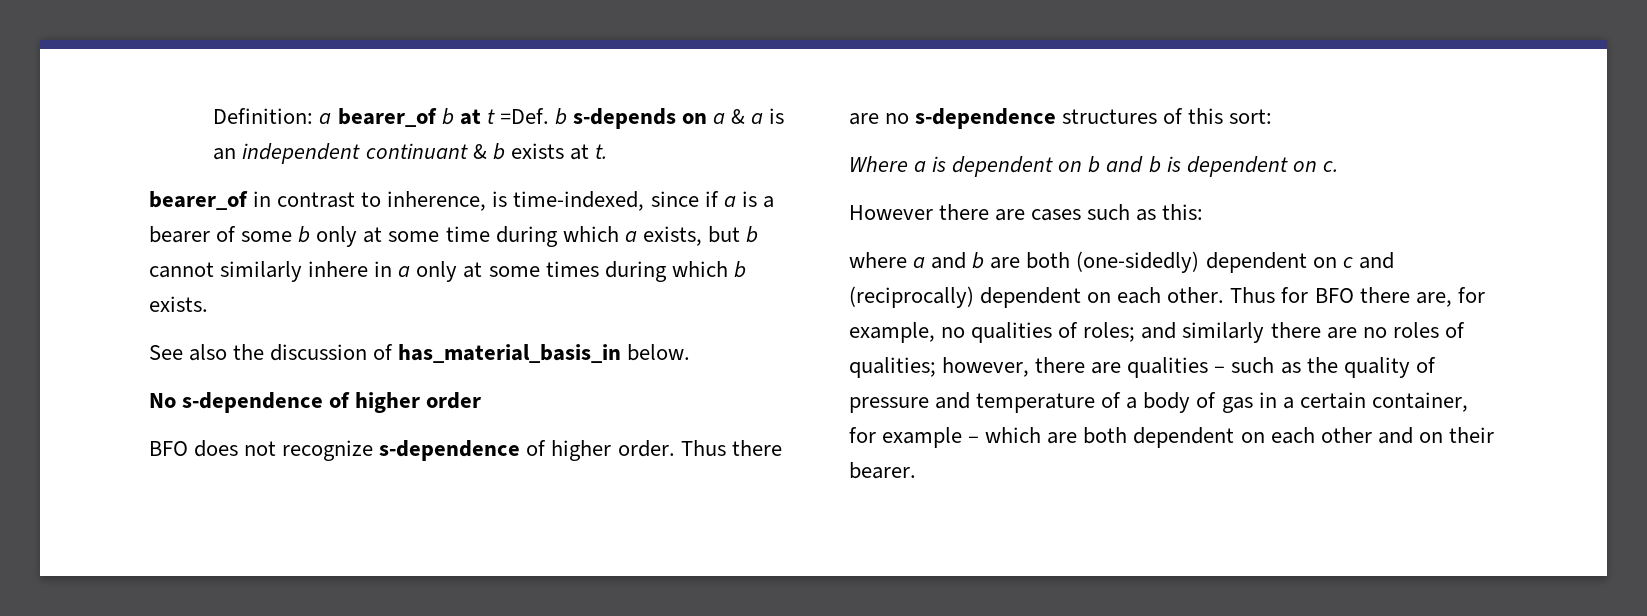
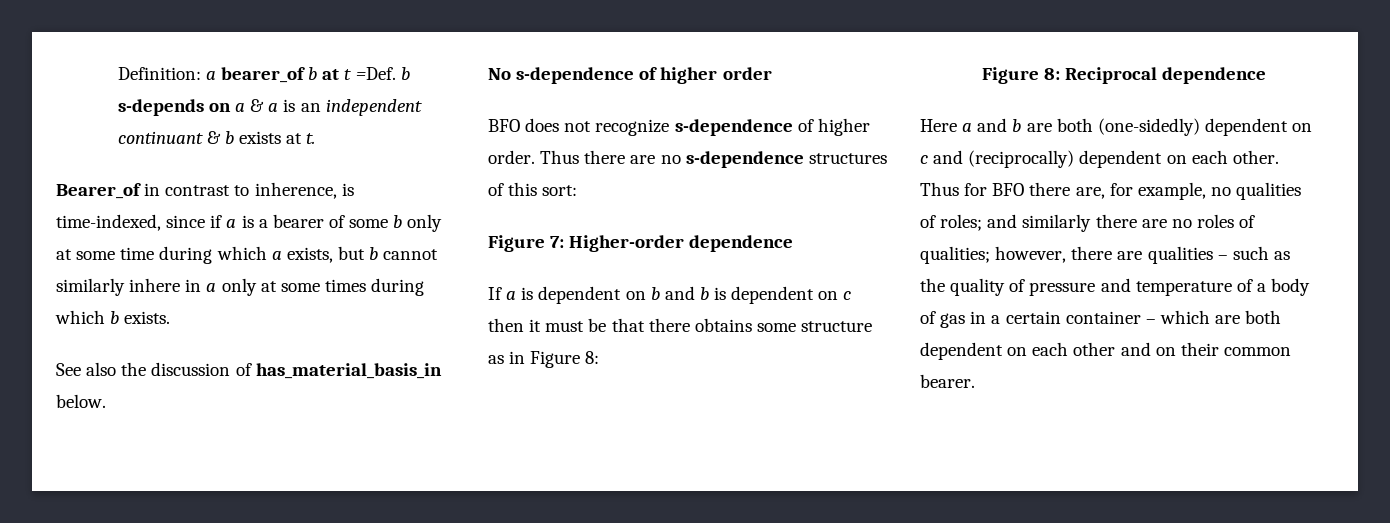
[149,191,248,210] bearer_of -> [56,183,141,199] Bearer_of
[849,156,908,172] Where -> [488,235,794,252] [488,287,502,300] Figure 7: Higher-order dependence // If
[1322,161,1338,172] [849,204,1204,221] [849,252,907,268] c. // However there are cases such as this: // where -> [843,291,852,300] [488,318,873,332] [488,351,600,368] [981,67,1267,84] [920,119,957,132] c then it must be that there obtains some structure as in Figure 8: // Figure 8: Reciprocal dependence // Here
[1371,392,1468,412] [849,427,963,448] container, for example -> [1065,311,1141,324] container
(1494, 435) none -> [1223,347,1291,356] common

